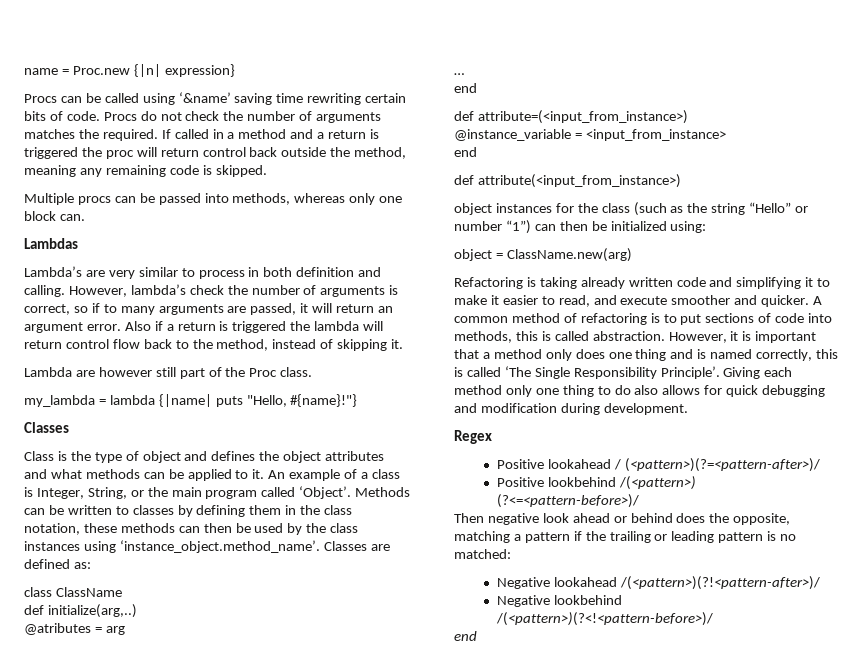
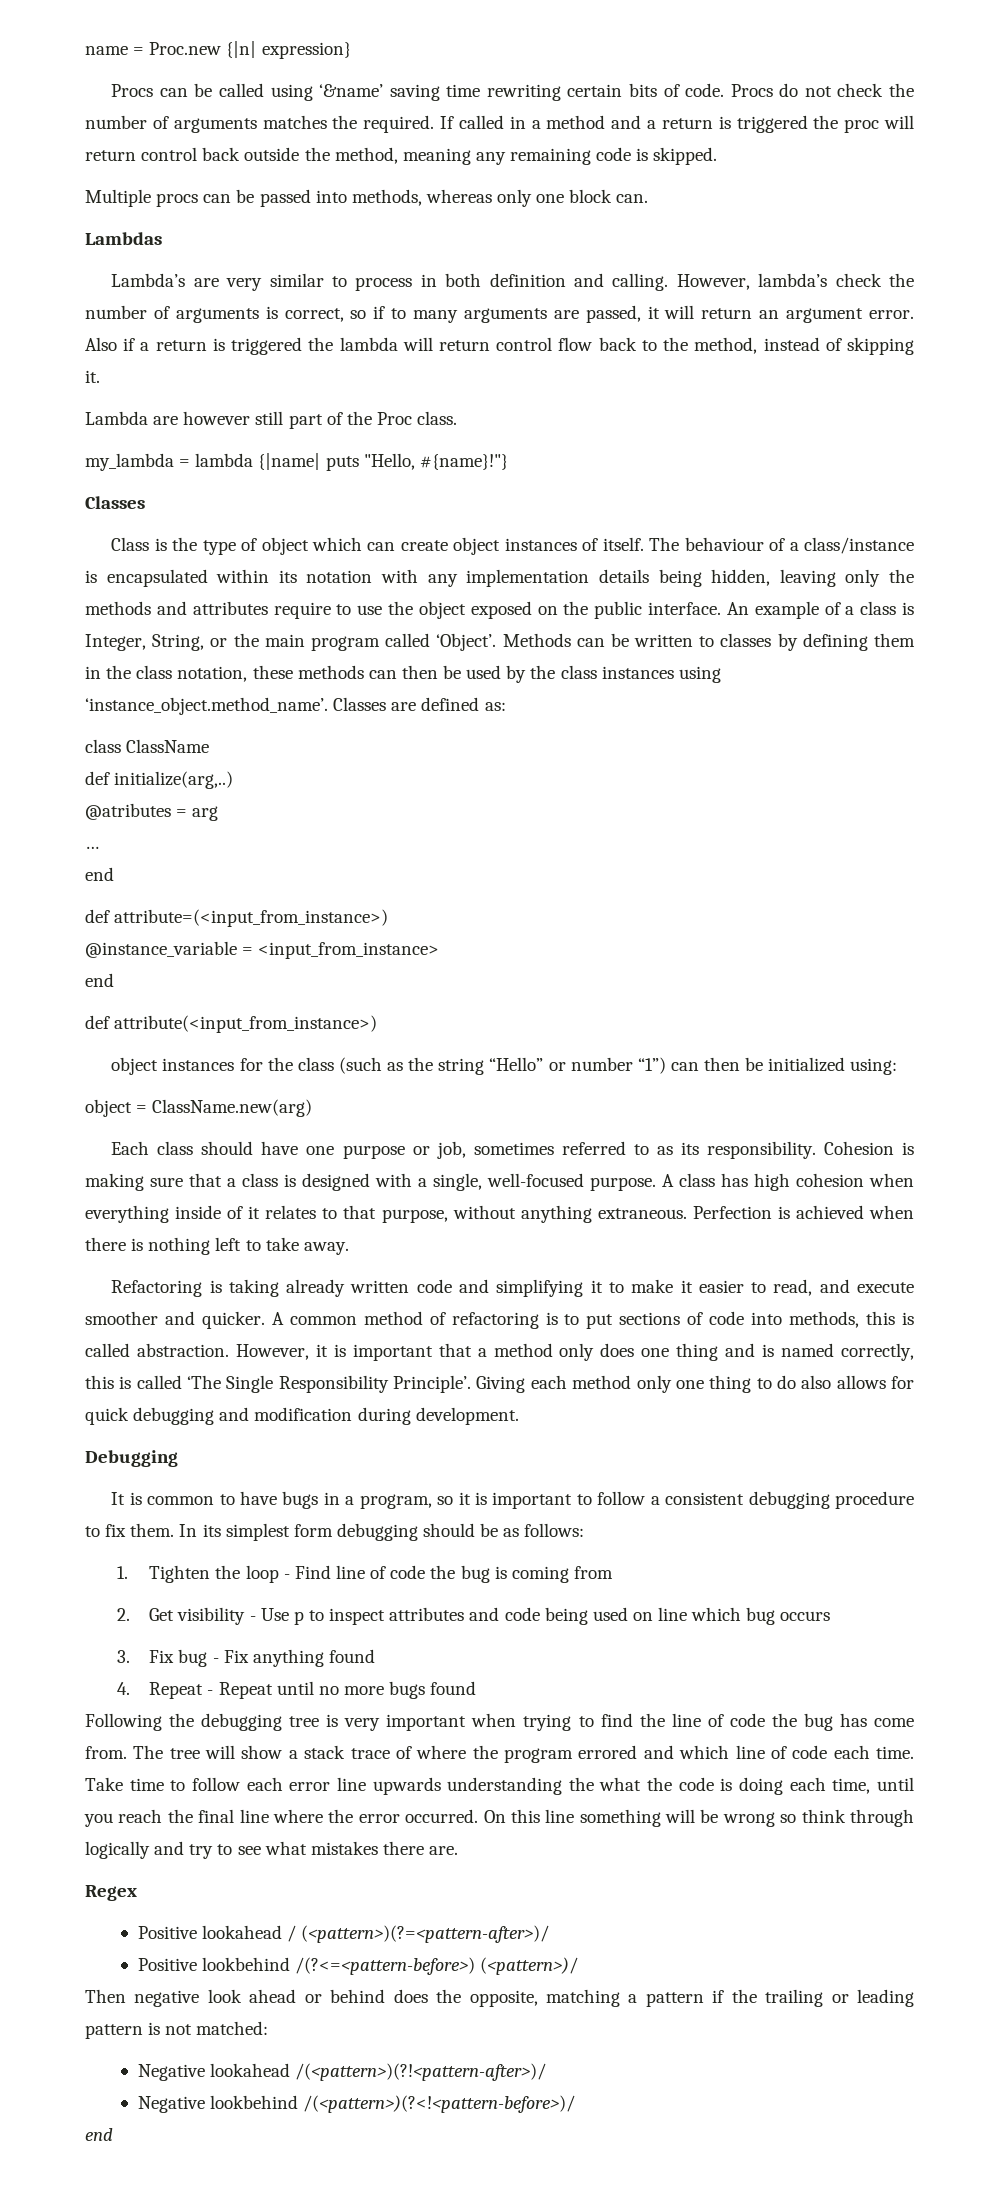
[184,451,385,463] [24,469,265,481] and defines the object attributes and what methods can be applied to it. -> [312,537,915,555] [85,569,915,587] [85,601,721,619] which can create object instances of itself. The behaviour of a class/instance is encapsulated within its notation with any implementation details being hidden, leaving only the methods and attributes require to use the object exposed on the public interface.
(632, 255) none -> [111,1141,914,1159] [85,1173,914,1191] [85,1205,914,1223] [85,1237,349,1255] // Each class should have one purpose or job, sometimes referred to as its responsibility. Cohesion is making sure that a class is designed with a single, well-focused purpose. A class has high cohesion when everything inside of it relates to that purpose, without anything extraneous. Perfection is achieved when there is nothing left to take away.
(688, 409) none -> [85,1450,178,1467] [111,1491,914,1509] [85,1523,585,1541] [117,1565,613,1583] [117,1607,831,1625] [117,1649,375,1667] [117,1681,477,1699] [85,1713,914,1731] [85,1745,914,1763] [85,1777,914,1795] [84,1809,915,1827] [85,1841,459,1859] // Debugging // It is common to have bugs in a program, so it is important to follow a consistent debugging procedure to fix them. In its simplest form debugging should be as follows: // 1. Tighten the loop - Find line of code the bug is coming from // 2. Get visibility - Use p to inspect attributes and code being used on line which bug occurs // 3. Fix bug - Fix anything found // 4. Repeat - Repeat until no more bugs found // Following the debugging tree is very important when trying to find the line of code the bug has come from. The tree will show a stack trace of where the program errored and which line of code each time. Take time to follow each error line upwards understanding the what the code is doing each time, until you reach the final line where the error occurred. On this line something will be wrong so think through logically and try to see what mistakes there are.
[619,476,697,490] [497,494,640,508] /(<pattern>) (?<=<pattern-before>)/ -> [295,1957,579,1975] /(?<=<pattern-before>) (<pattern>)/
[780,534,797,541] no -> [165,2024,193,2035] not

